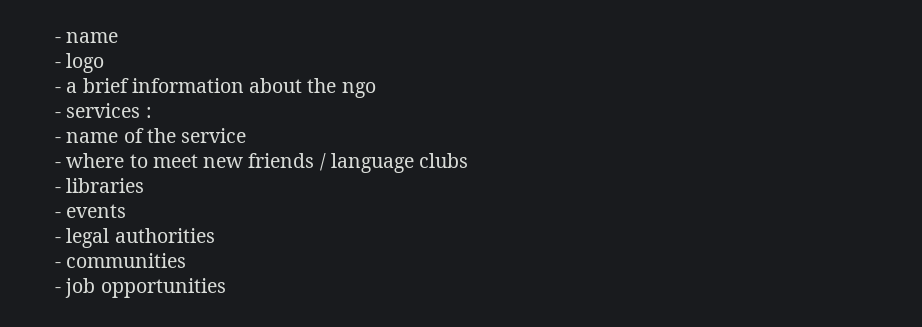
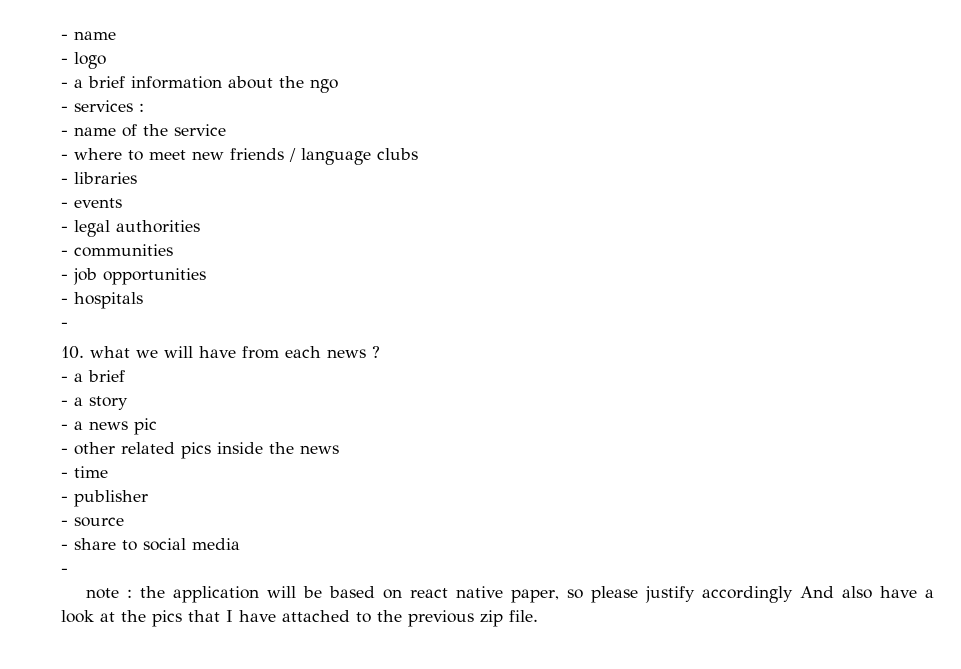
(226, 288) none -> [61,292,143,309] [61,322,68,328] [61,346,380,359] [61,370,125,382] [61,396,128,410] [61,418,157,435] [61,442,339,459] [61,466,108,478] [61,490,148,507] [61,517,124,527] [61,538,240,551] [61,568,68,574] [86,586,935,603] [61,610,538,627] // - hospitals // - // 10. what we will have from each news ? // - a brief // - a story // - a news pic // - other related pics inside the news // - time // - publisher // - source // - share to social media // - // note : the application will be based on react native paper, so please justify accordingly And also have a look at the pics that I have attached to the previous zip file.

